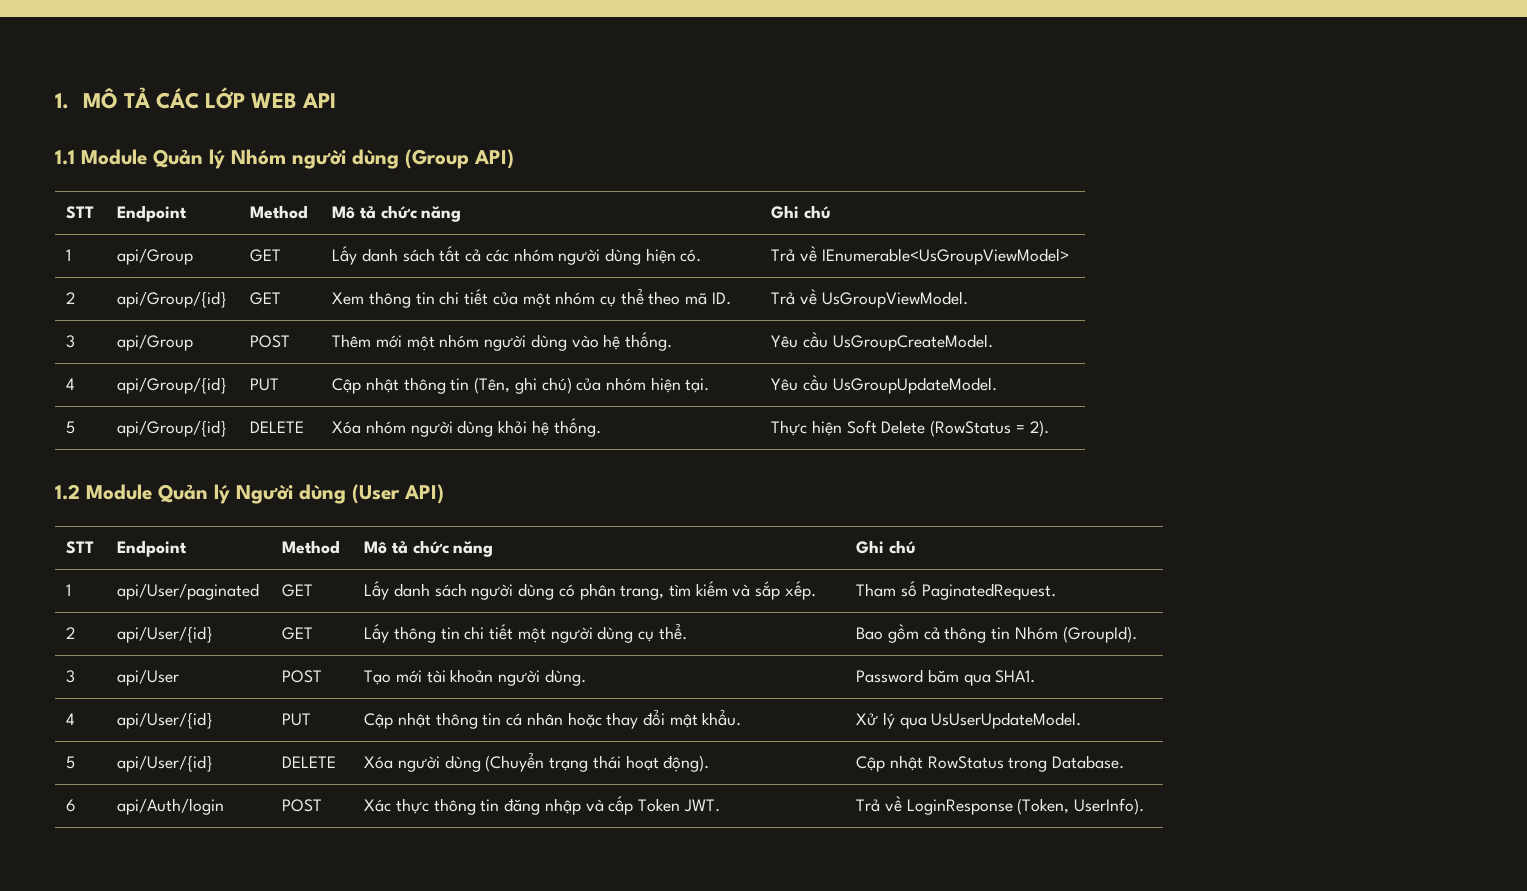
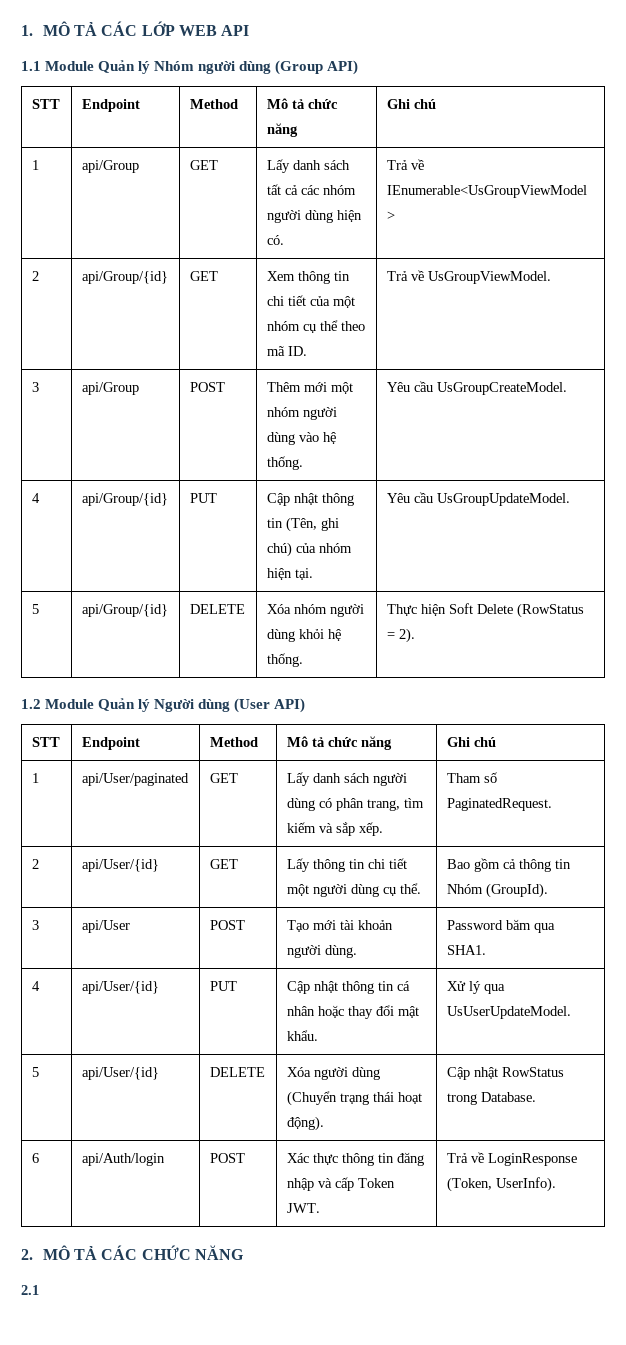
(1145, 806) none -> [21,1245,244,1260] [21,1285,39,1295] // 2. MÔ TẢ CÁC CHỨC NĂNG // 2.1

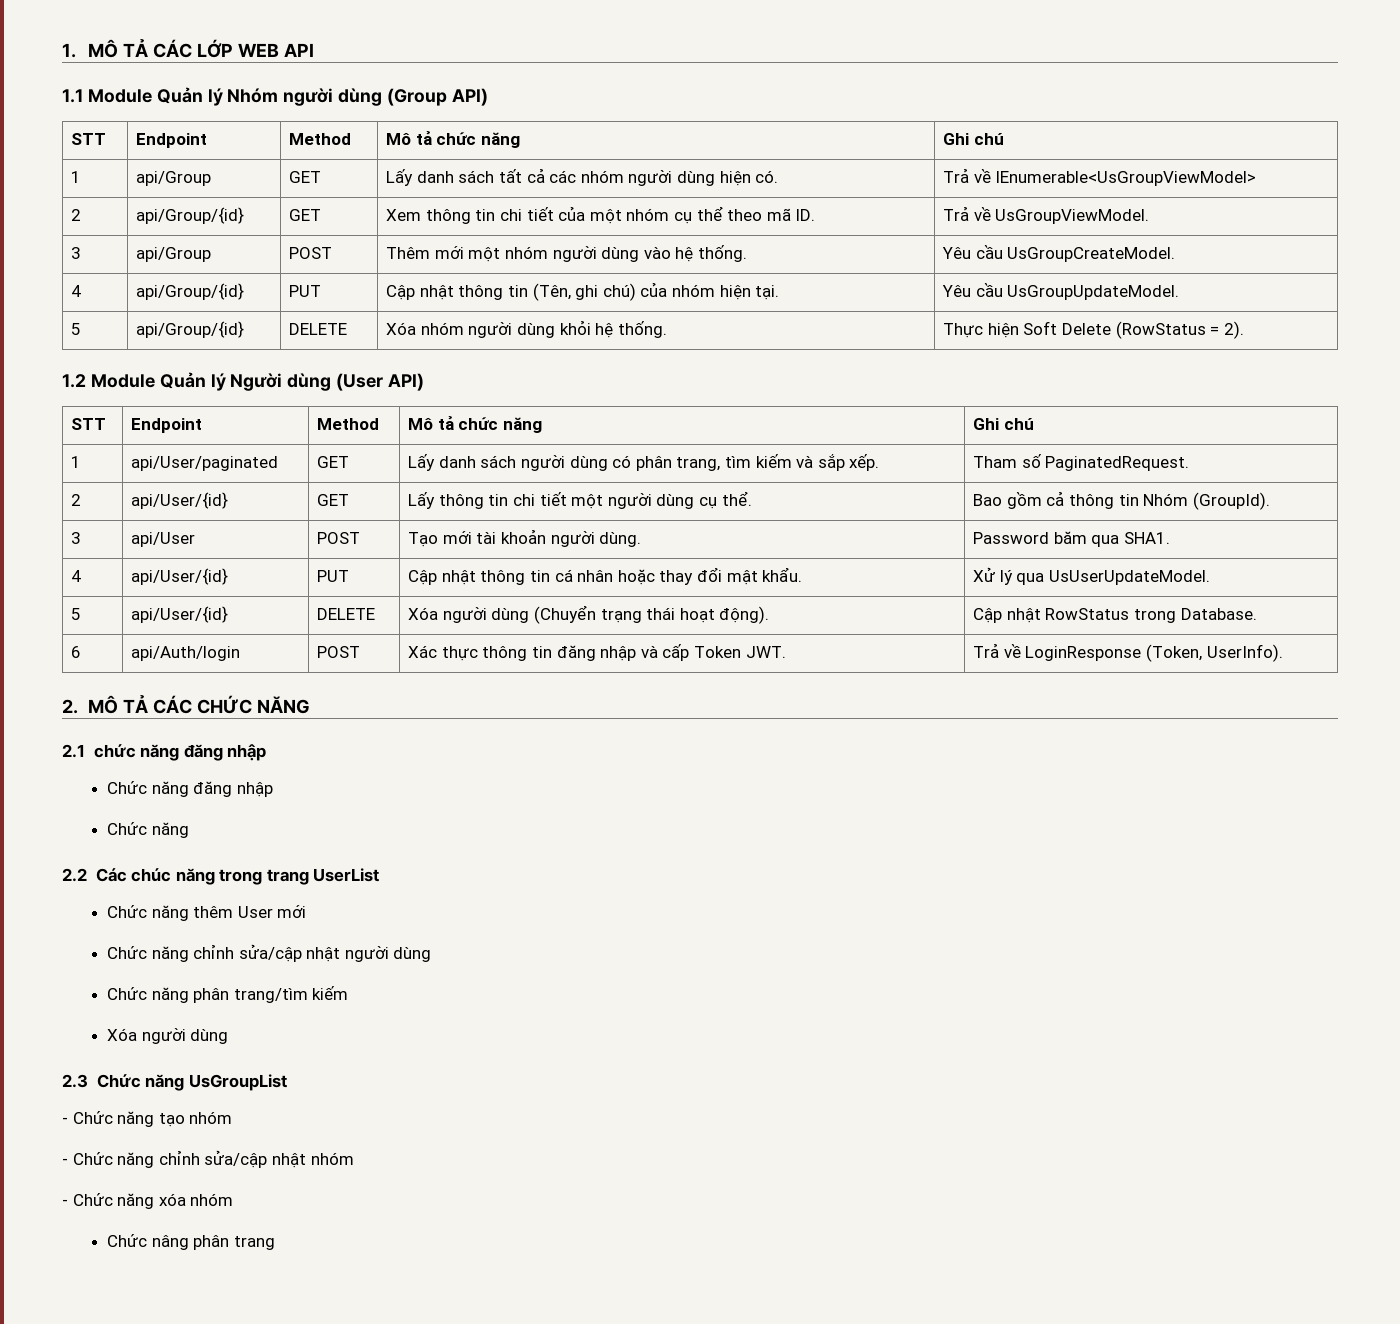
(39, 1290) none -> [93,744,267,761] [106,781,273,797] [106,822,189,838] [62,868,380,885] [106,905,307,921] [106,944,432,962] [106,986,349,1003] [106,1028,229,1044] [62,1074,287,1091] [62,1111,233,1127] [62,1150,354,1168] [62,1193,234,1209] [106,1234,275,1250] chức năng đăng nhập // Chức năng đăng nhập // Chức năng // 2.2 Các chúc năng trong trang UserList // Chức năng thêm User mới // Chức năng chỉnh sửa/cập nhật người dùng // Chức năng phân trang/tìm kiếm // Xóa người dùng // 2.3 Chức năng UsGroupList // - Chức năng tạo nhóm // - Chức năng chỉnh sửa/cập nhật nhóm // - Chức năng xóa nhóm // Chức nâng phân trang

